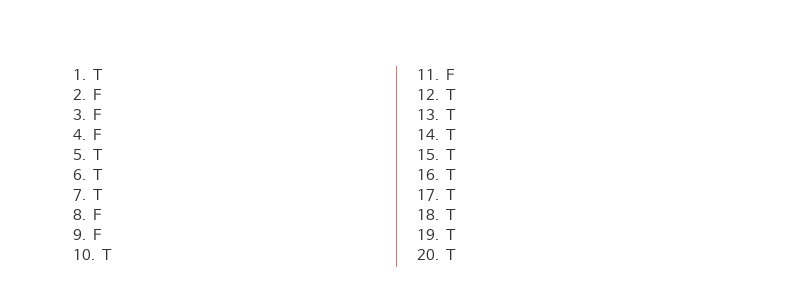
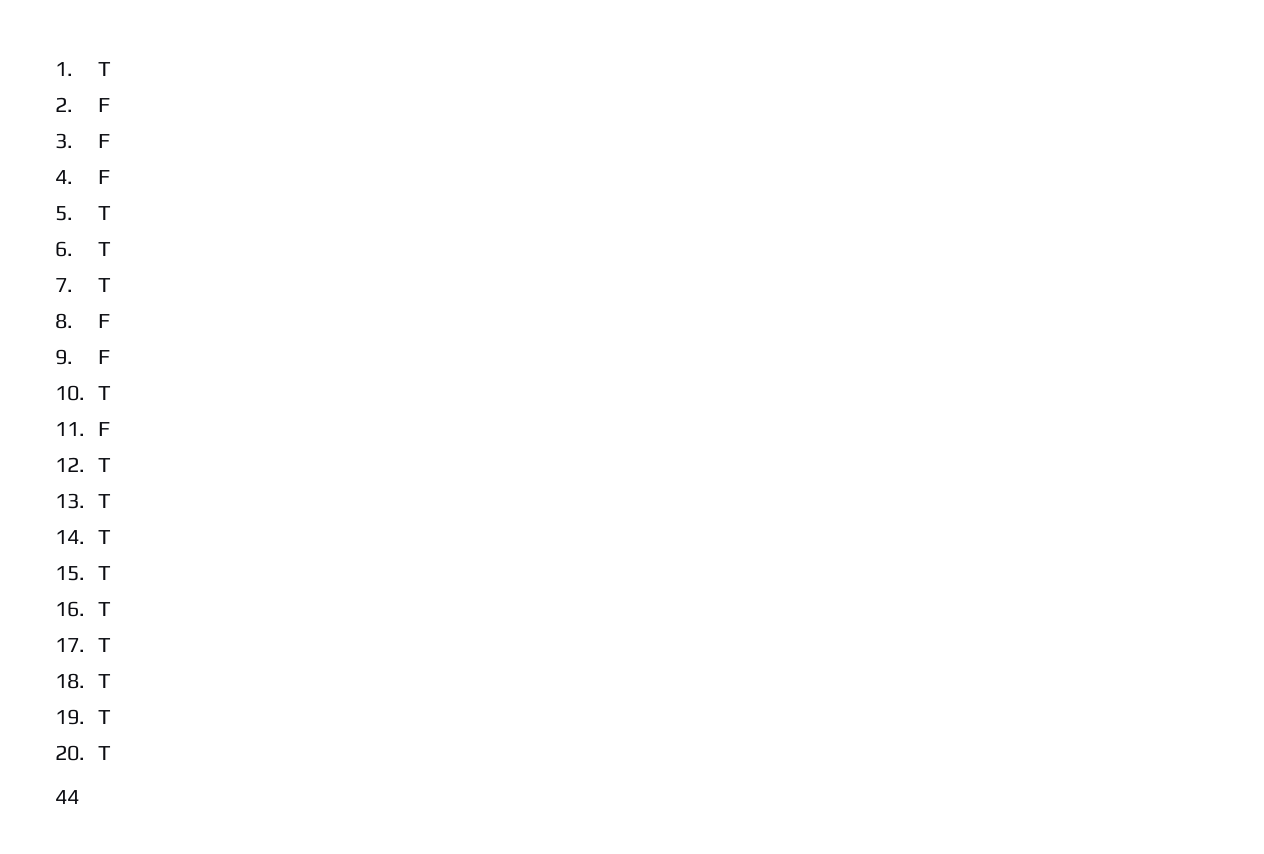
(457, 254) none -> [55,790,79,804] // 44

